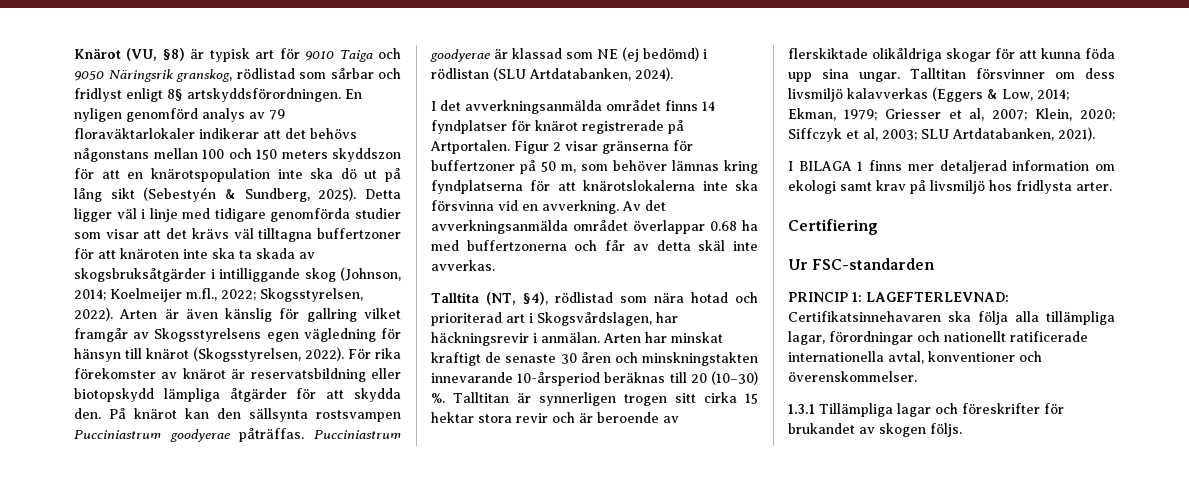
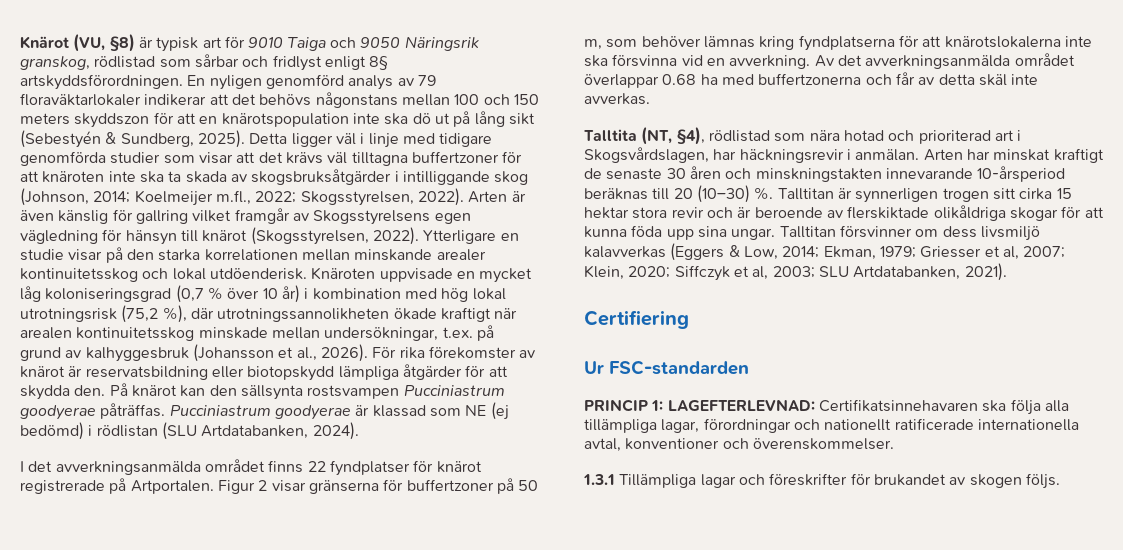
(344, 354) none -> [423,230,519,244] [20,247,486,263] [20,267,533,283] [20,285,506,303] [20,305,518,323] [20,325,494,341] [20,344,368,362] Ytterligare en studie visar på den starka korrelationen mellan minskande arealer kontinuitetsskog och lokal utdöenderisk. Knäroten uppvisade en mycket låg koloniseringsgrad (0,7 % över 10 år) i kombination med hög lokal utrotningsrisk (75,2 %), där utrotningssannolikheten ökade kraftigt när arealen kontinuitetsskog minskade mellan undersökningar, t.ex. på grund av kalhyggesbruk (Johansson et al., 2026).
[702,101,715,111] 14 -> [307,461,326,472] 22
[788,160,1115,174] [788,180,1112,194] // I BILAGA 1 finns mer detaljerad information om ekologi samt krav på livsmiljö hos fridlysta arter. -> (1007, 272) none

